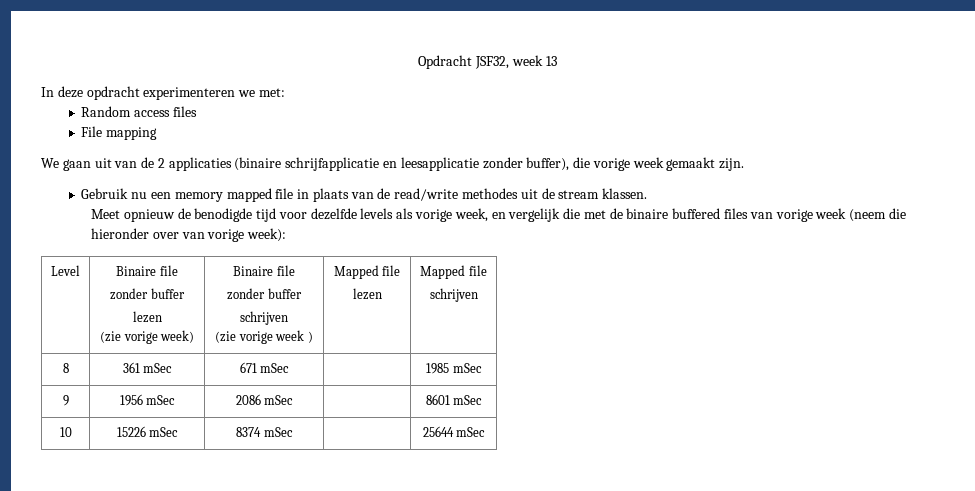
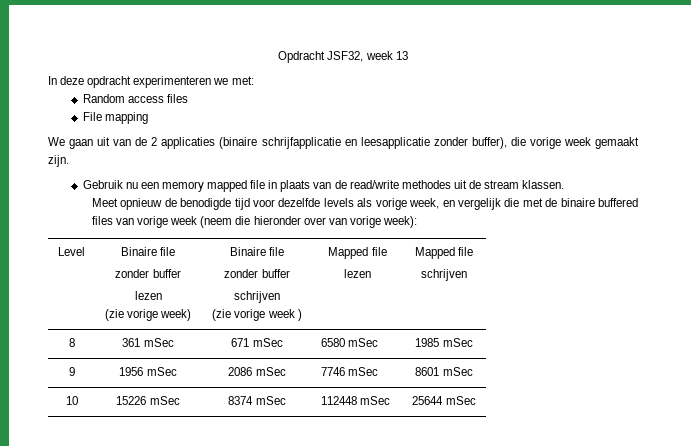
(290, 368) none -> [321,338,379,347] 6580 mSec
(294, 400) none -> [321,367,379,376] 7746 mSec
(293, 432) none -> [321,396,391,405] 112448 mSec

